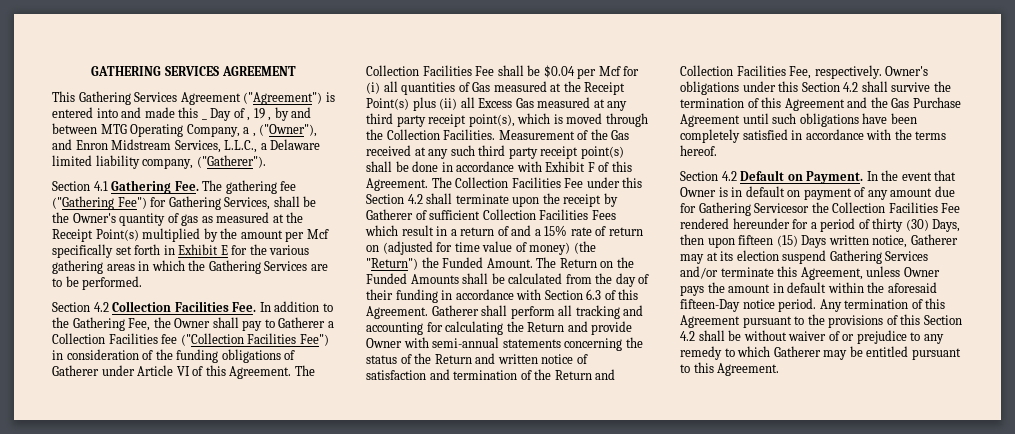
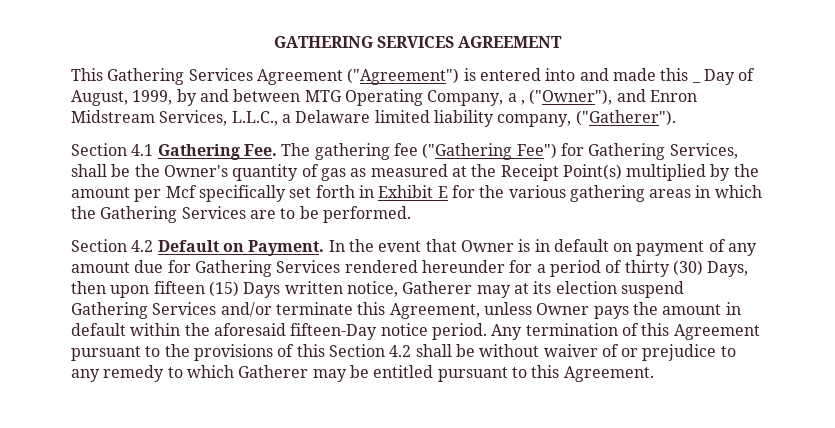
[247,108,272,121] , 19 , -> [71,90,173,106] August, 1999,
[52,301,333,312] [52,317,334,331] [52,333,329,346] [52,349,296,363] [52,365,315,379] [366,65,640,79] [366,81,626,95] [366,97,628,111] [366,113,648,127] [366,129,630,140] [366,145,624,159] [366,161,632,172] [366,177,643,191] [366,193,618,207] [366,209,616,220] [365,225,643,236] [366,241,596,255] [366,257,634,270] [366,273,650,287] [366,289,639,303] [366,305,644,319] [366,321,633,335] [366,337,643,351] [366,353,588,364] [366,369,616,380] [680,65,929,79] [680,81,951,95] [680,97,961,111] [680,113,917,127] [680,129,947,143] [680,145,717,156] // Section 4.2 Collection Facilities Fee. In addition to the Gathering Fee, the Owner shall pay to Gatherer a Collection Facilities fee ("Collection Facilities Fee") in consideration of the funding obligations of Gatherer under Article VI of this Agreement. The Collection Facilities Fee shall be $0.04 per Mcf for (i) all quantities of Gas measured at the Receipt Point(s) plus (ii) all Excess Gas measured at any third party receipt point(s), which is moved through the Collection Facilities. Measurement of the Gas received at any such third party receipt point(s) shall be done in accordance with Exhibit F of this Agreement. The Collection Facilities Fee under this Section 4.2 shall terminate upon the receipt by Gatherer of sufficient Collection Facilities Fees which result in a return of and a 15% rate of return on (adjusted for time value of money) (the "Return") the Funded Amount. The Return on the Funded Amounts shall be calculated from the day of their funding in accordance with Section 6.3 of this Agreement. Gatherer shall perform all tracking and accounting for calculating the Return and provide Owner with semi-annual statements concerning the status of the Return and written notice of satisfaction and termination of the Return and Collection Facilities Fee, respectively. Owner's obligations under this Section 4.2 shall survive the termination of this Agreement and the Gas Purchase Agreement until such obligations have been completely satisfied in accordance with the terms hereof. -> (411, 214) none
[754,202,961,213] Servicesor the Collection Facilities Fee -> [276,260,341,273] Services

